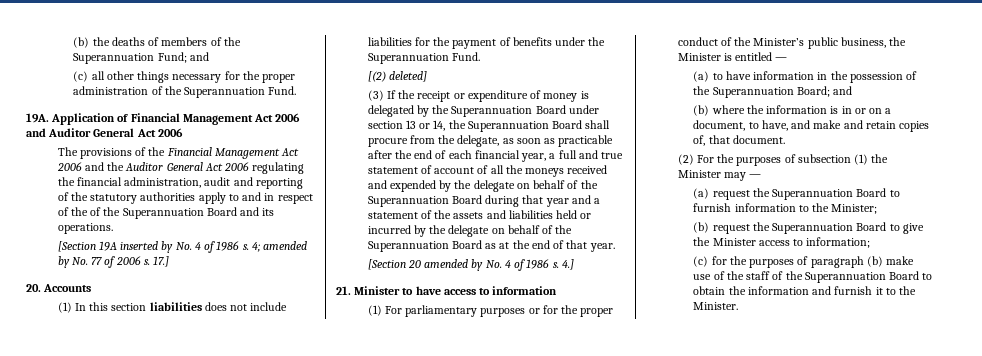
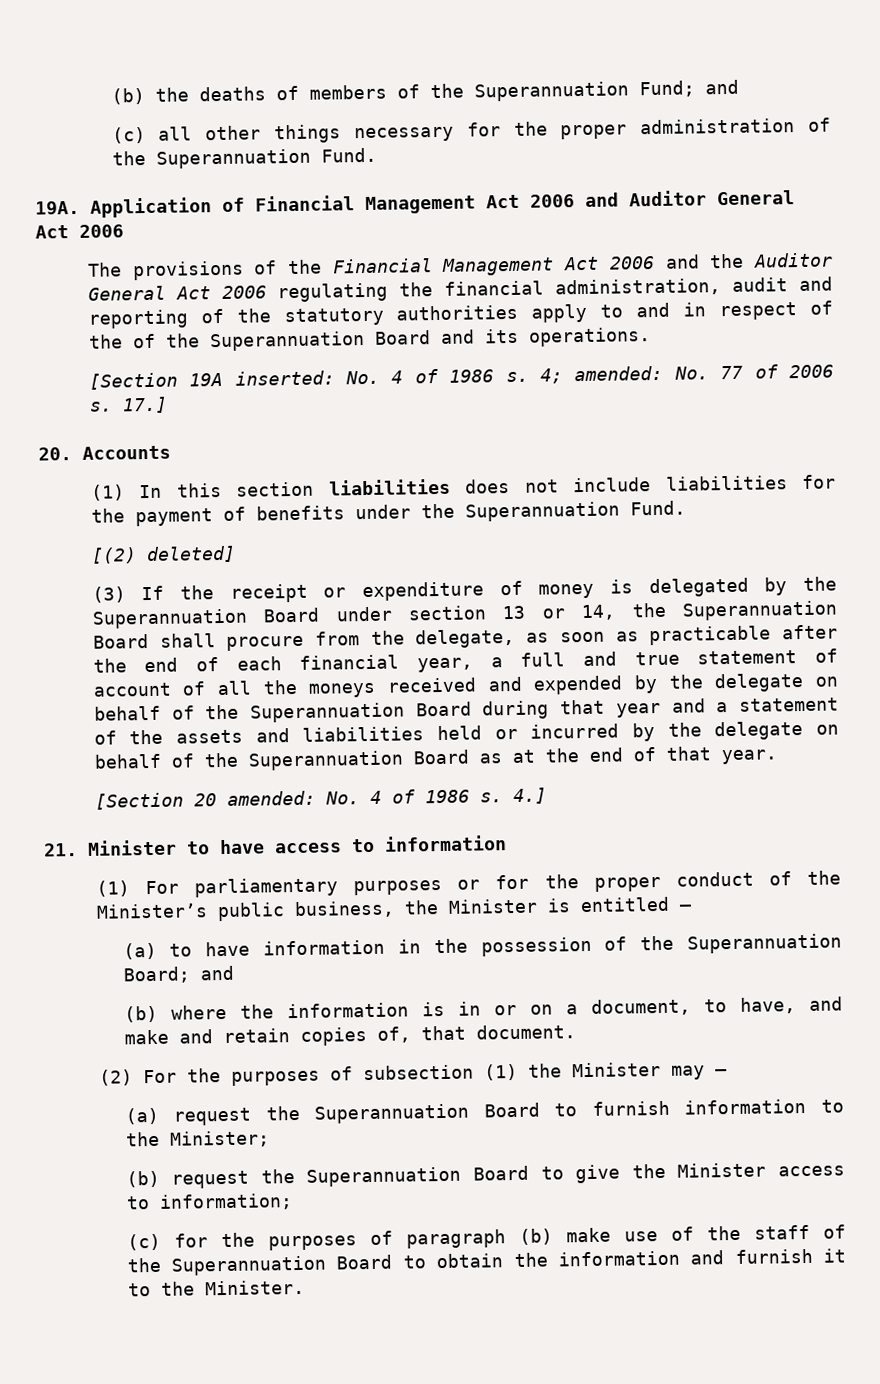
[120,241,174,253] inserted by -> [234,370,335,386] inserted:
[262,241,307,250] [57,256,70,268] amended by -> [574,365,664,382] amended:
[424,259,484,271] amended by -> [226,790,316,806] amended:

